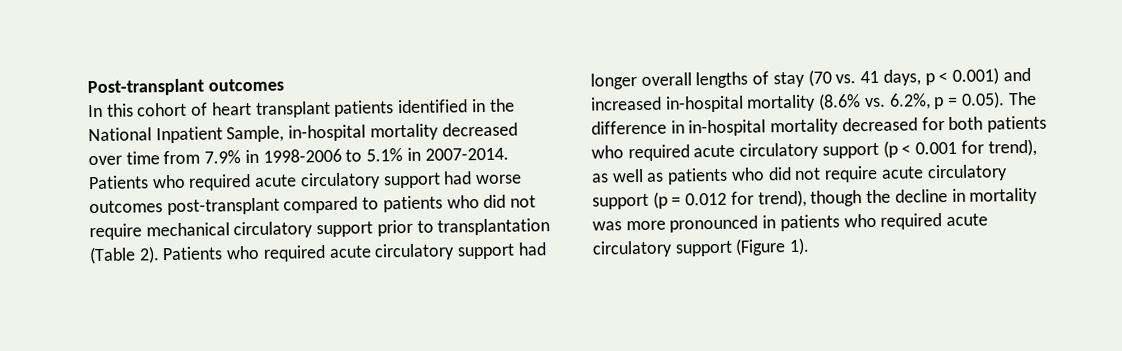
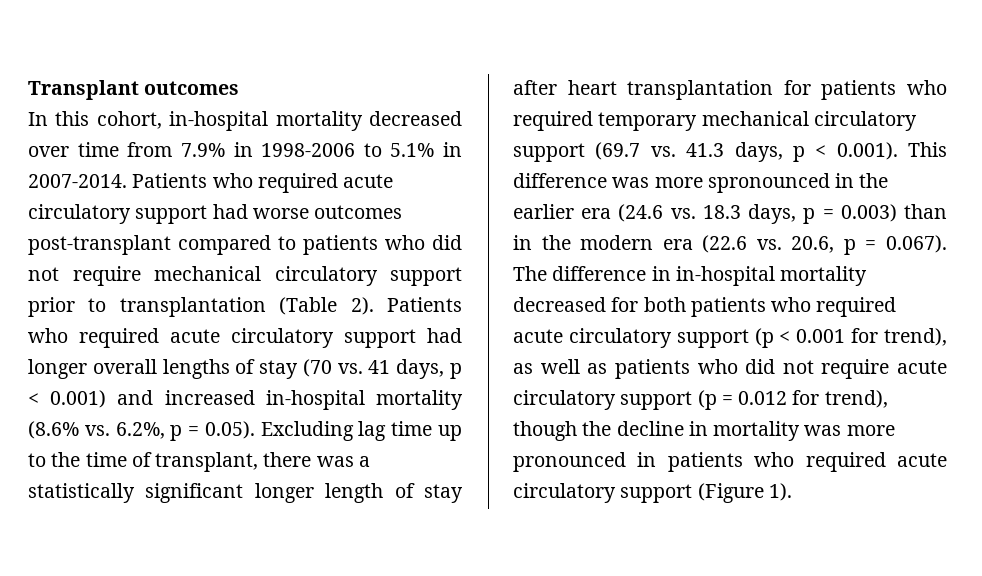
[87,78,204,97] Post-transplant -> [28,80,139,100] Transplant
[137,98,515,118] [88,125,285,144] cohort of heart transplant patients identified in the National Inpatient Sample, -> [96,111,162,129] cohort,
(1005, 100) none -> [260,421,462,441] [28,452,370,472] [28,483,463,503] [513,80,947,100] [513,111,917,131] [513,142,947,162] [513,173,889,193] [513,204,947,224] [513,235,947,255] Excluding lag time up to the time of transplant, there was a statistically significant longer length of stay after heart transplantation for patients who required temporary mechanical circulatory support (69.7 vs. 41.3 days, p < 0.001). This difference was more spronounced in the earlier era (24.6 vs. 18.3 days, p = 0.003) than in the modern era (22.6 vs. 20.6, p = 0.067).

